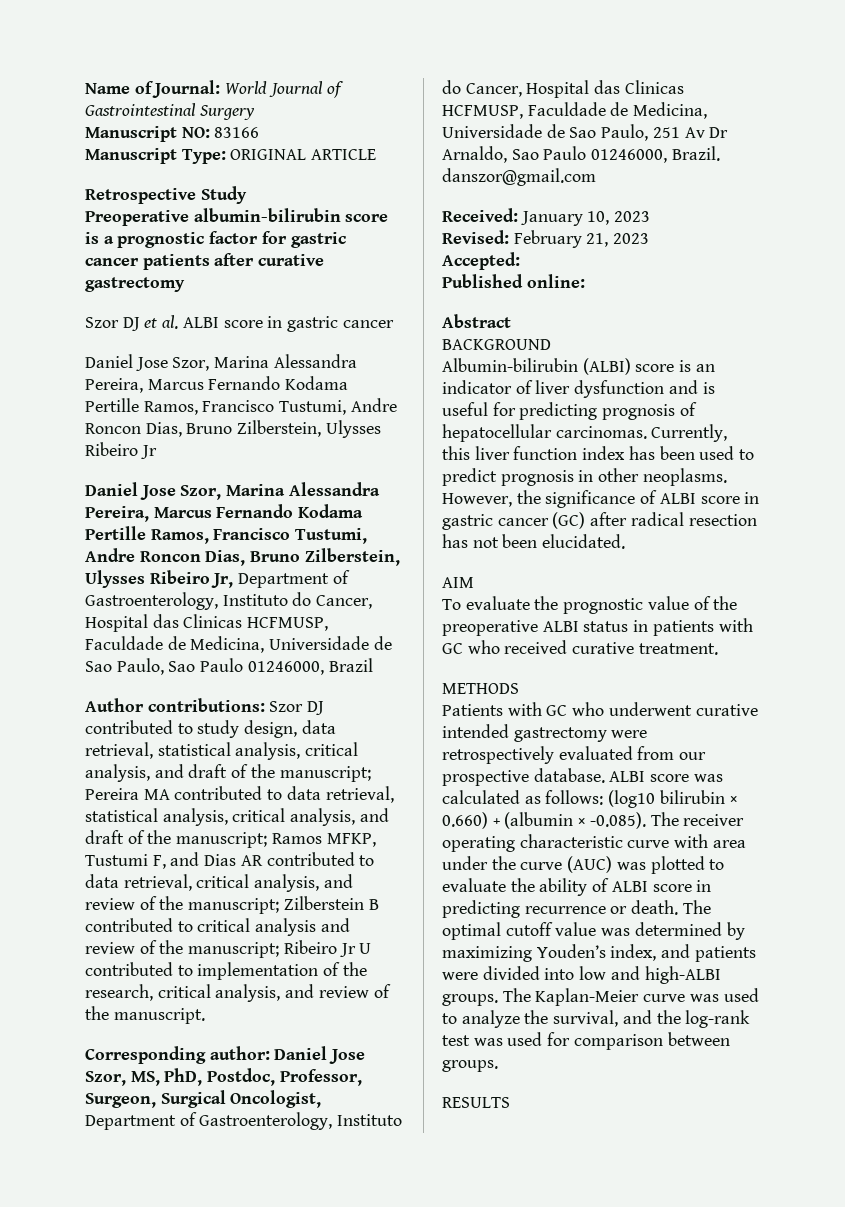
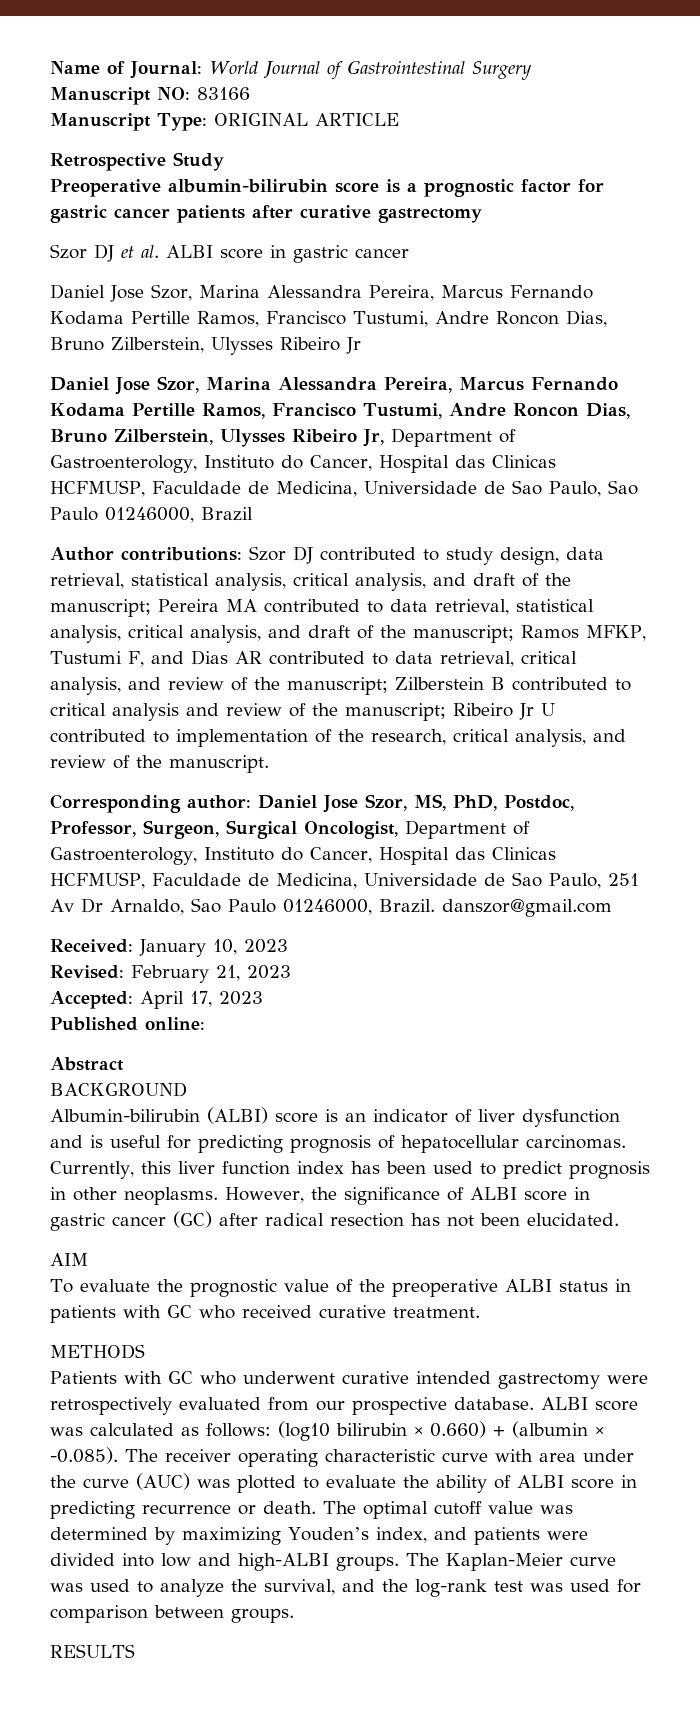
(520, 261) none -> [140,991,263,1009] April 17, 2023

